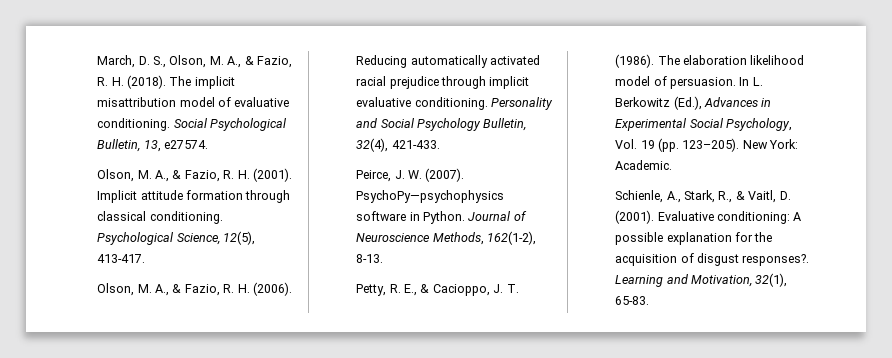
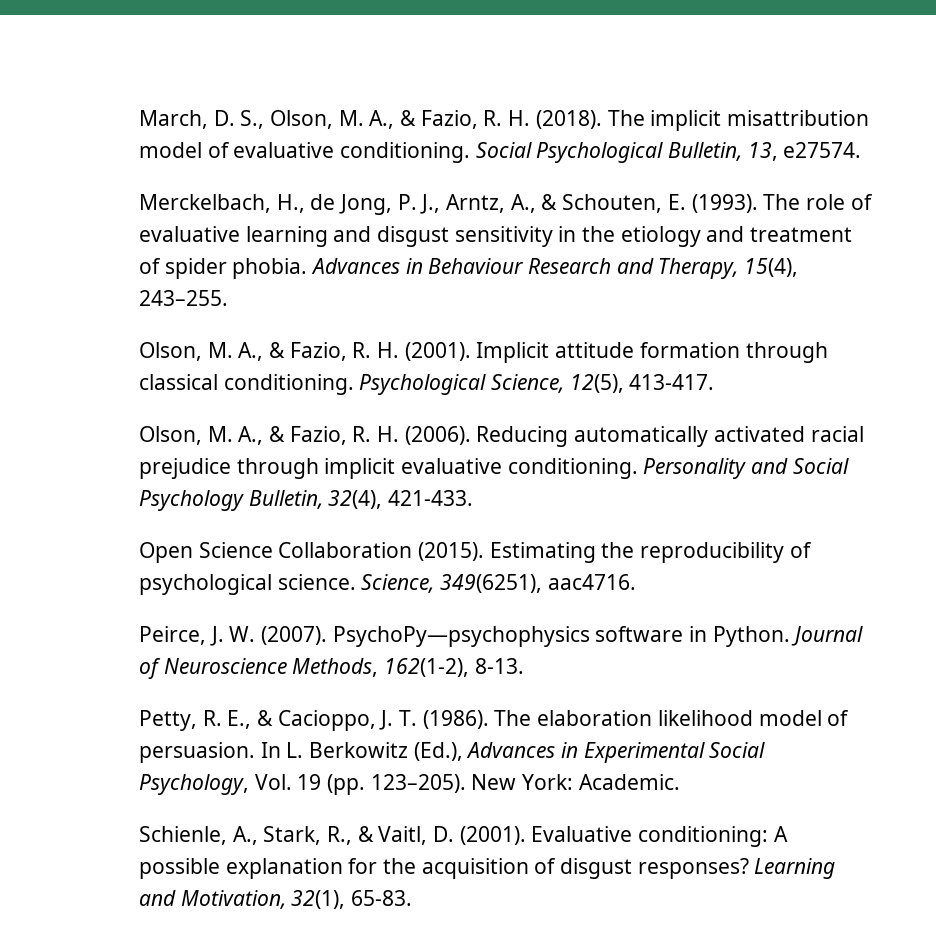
(209, 144) none -> [139,194,873,215] [139,226,853,247] [139,258,799,279] [139,290,229,306] // Merckelbach, H., de Jong, P. J., Arntz, A., & Schouten, E. (1993). The role of evaluative learning and disgust sensitivity in the etiology and treatment of spider phobia. Advances in Behaviour Research and Therapy, 15(4), 243–255.
(440, 144) none -> [139,542,812,563] [139,574,636,595] // Open Science Collaboration (2015). Estimating the reproducibility of psychological science. Science, 349(6251), aac4716.
[742,254,810,266] responses?. -> [637,858,749,879] responses?

